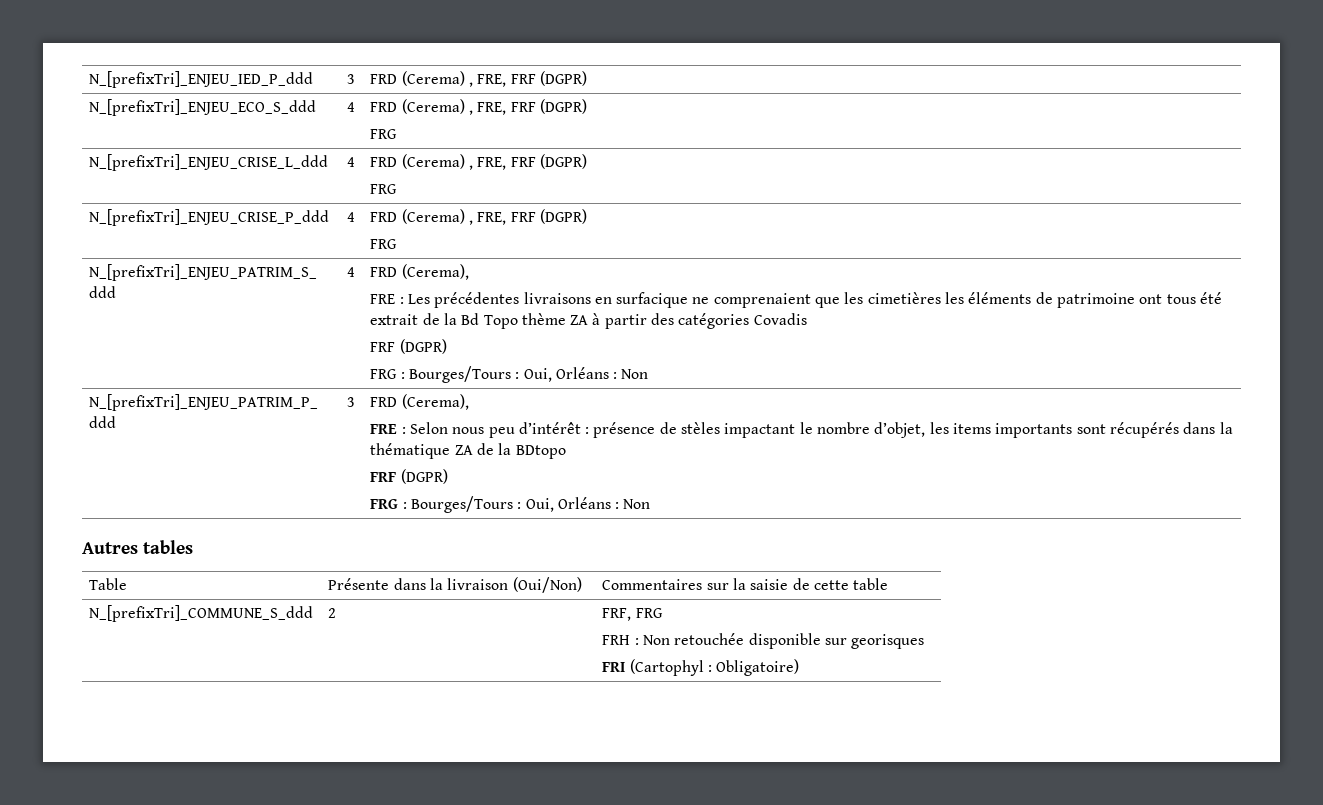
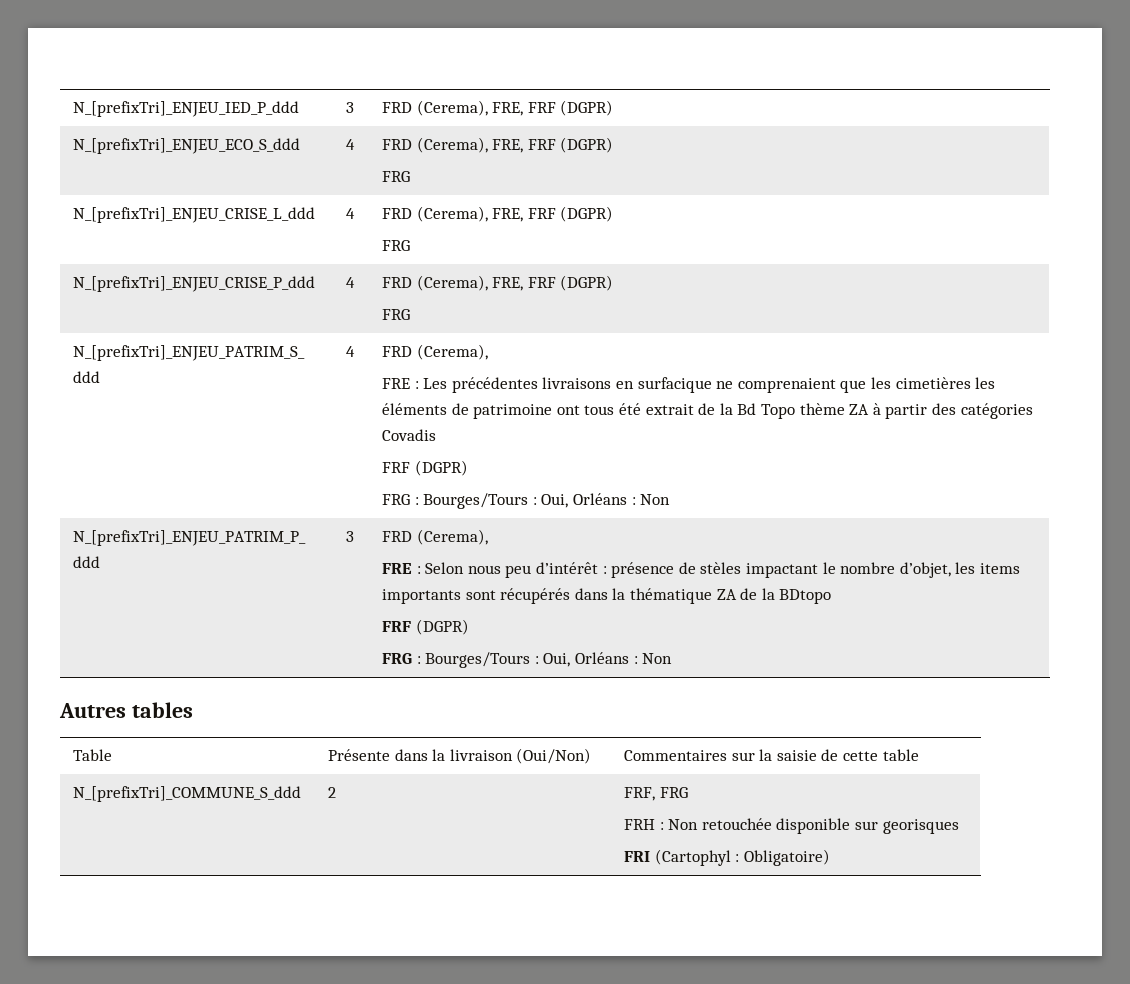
[401,71,473,87] (Cerema) , -> [416,100,488,116] (Cerema),
[401,99,473,115] (Cerema) , -> [416,137,488,153] (Cerema),
[401,154,473,170] (Cerema) , -> [416,206,488,222] (Cerema),
[401,209,473,225] (Cerema) , -> [416,275,488,291] (Cerema),

